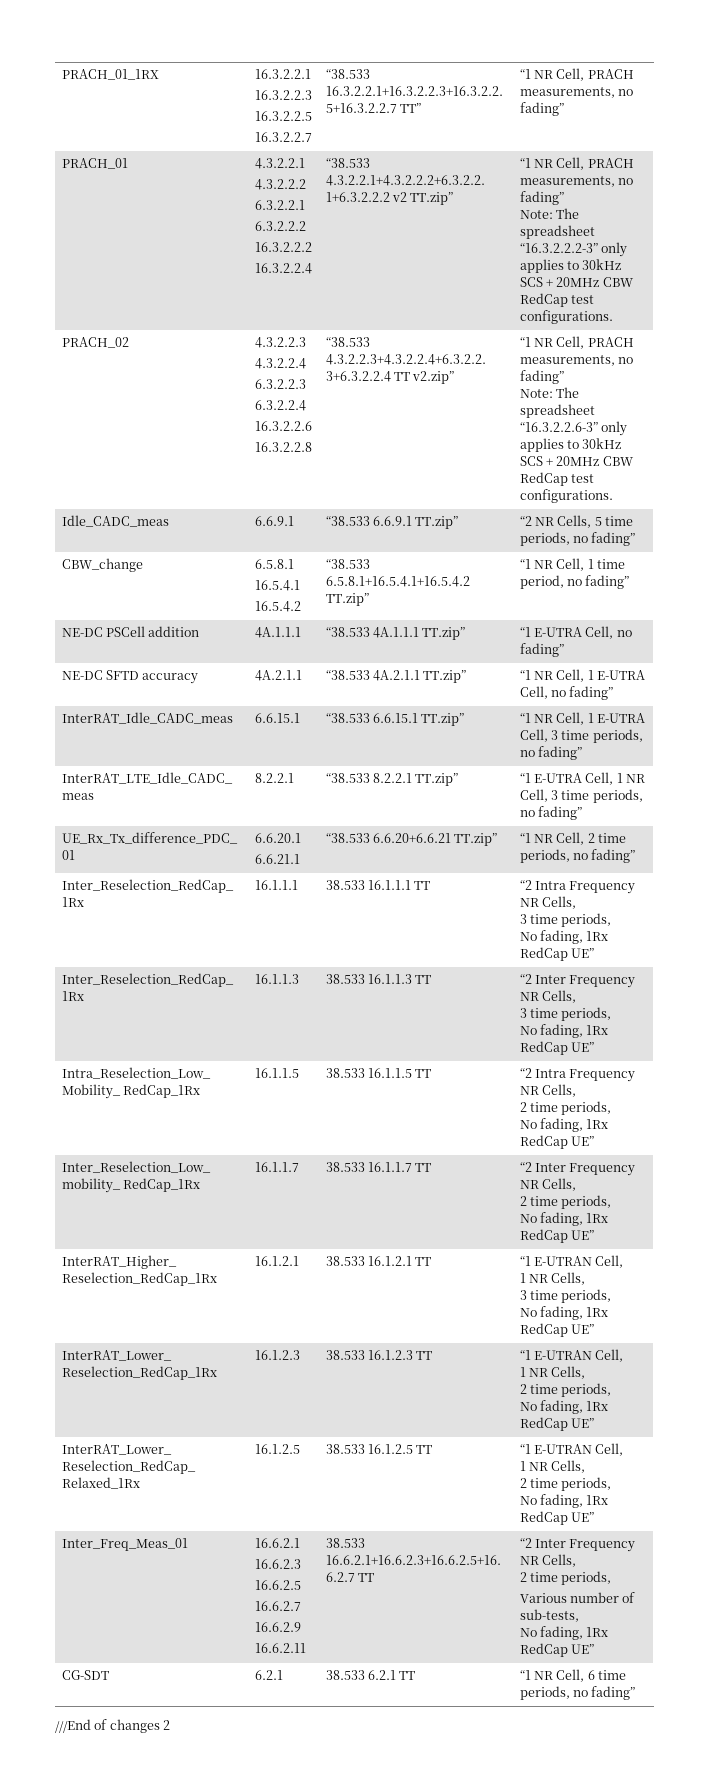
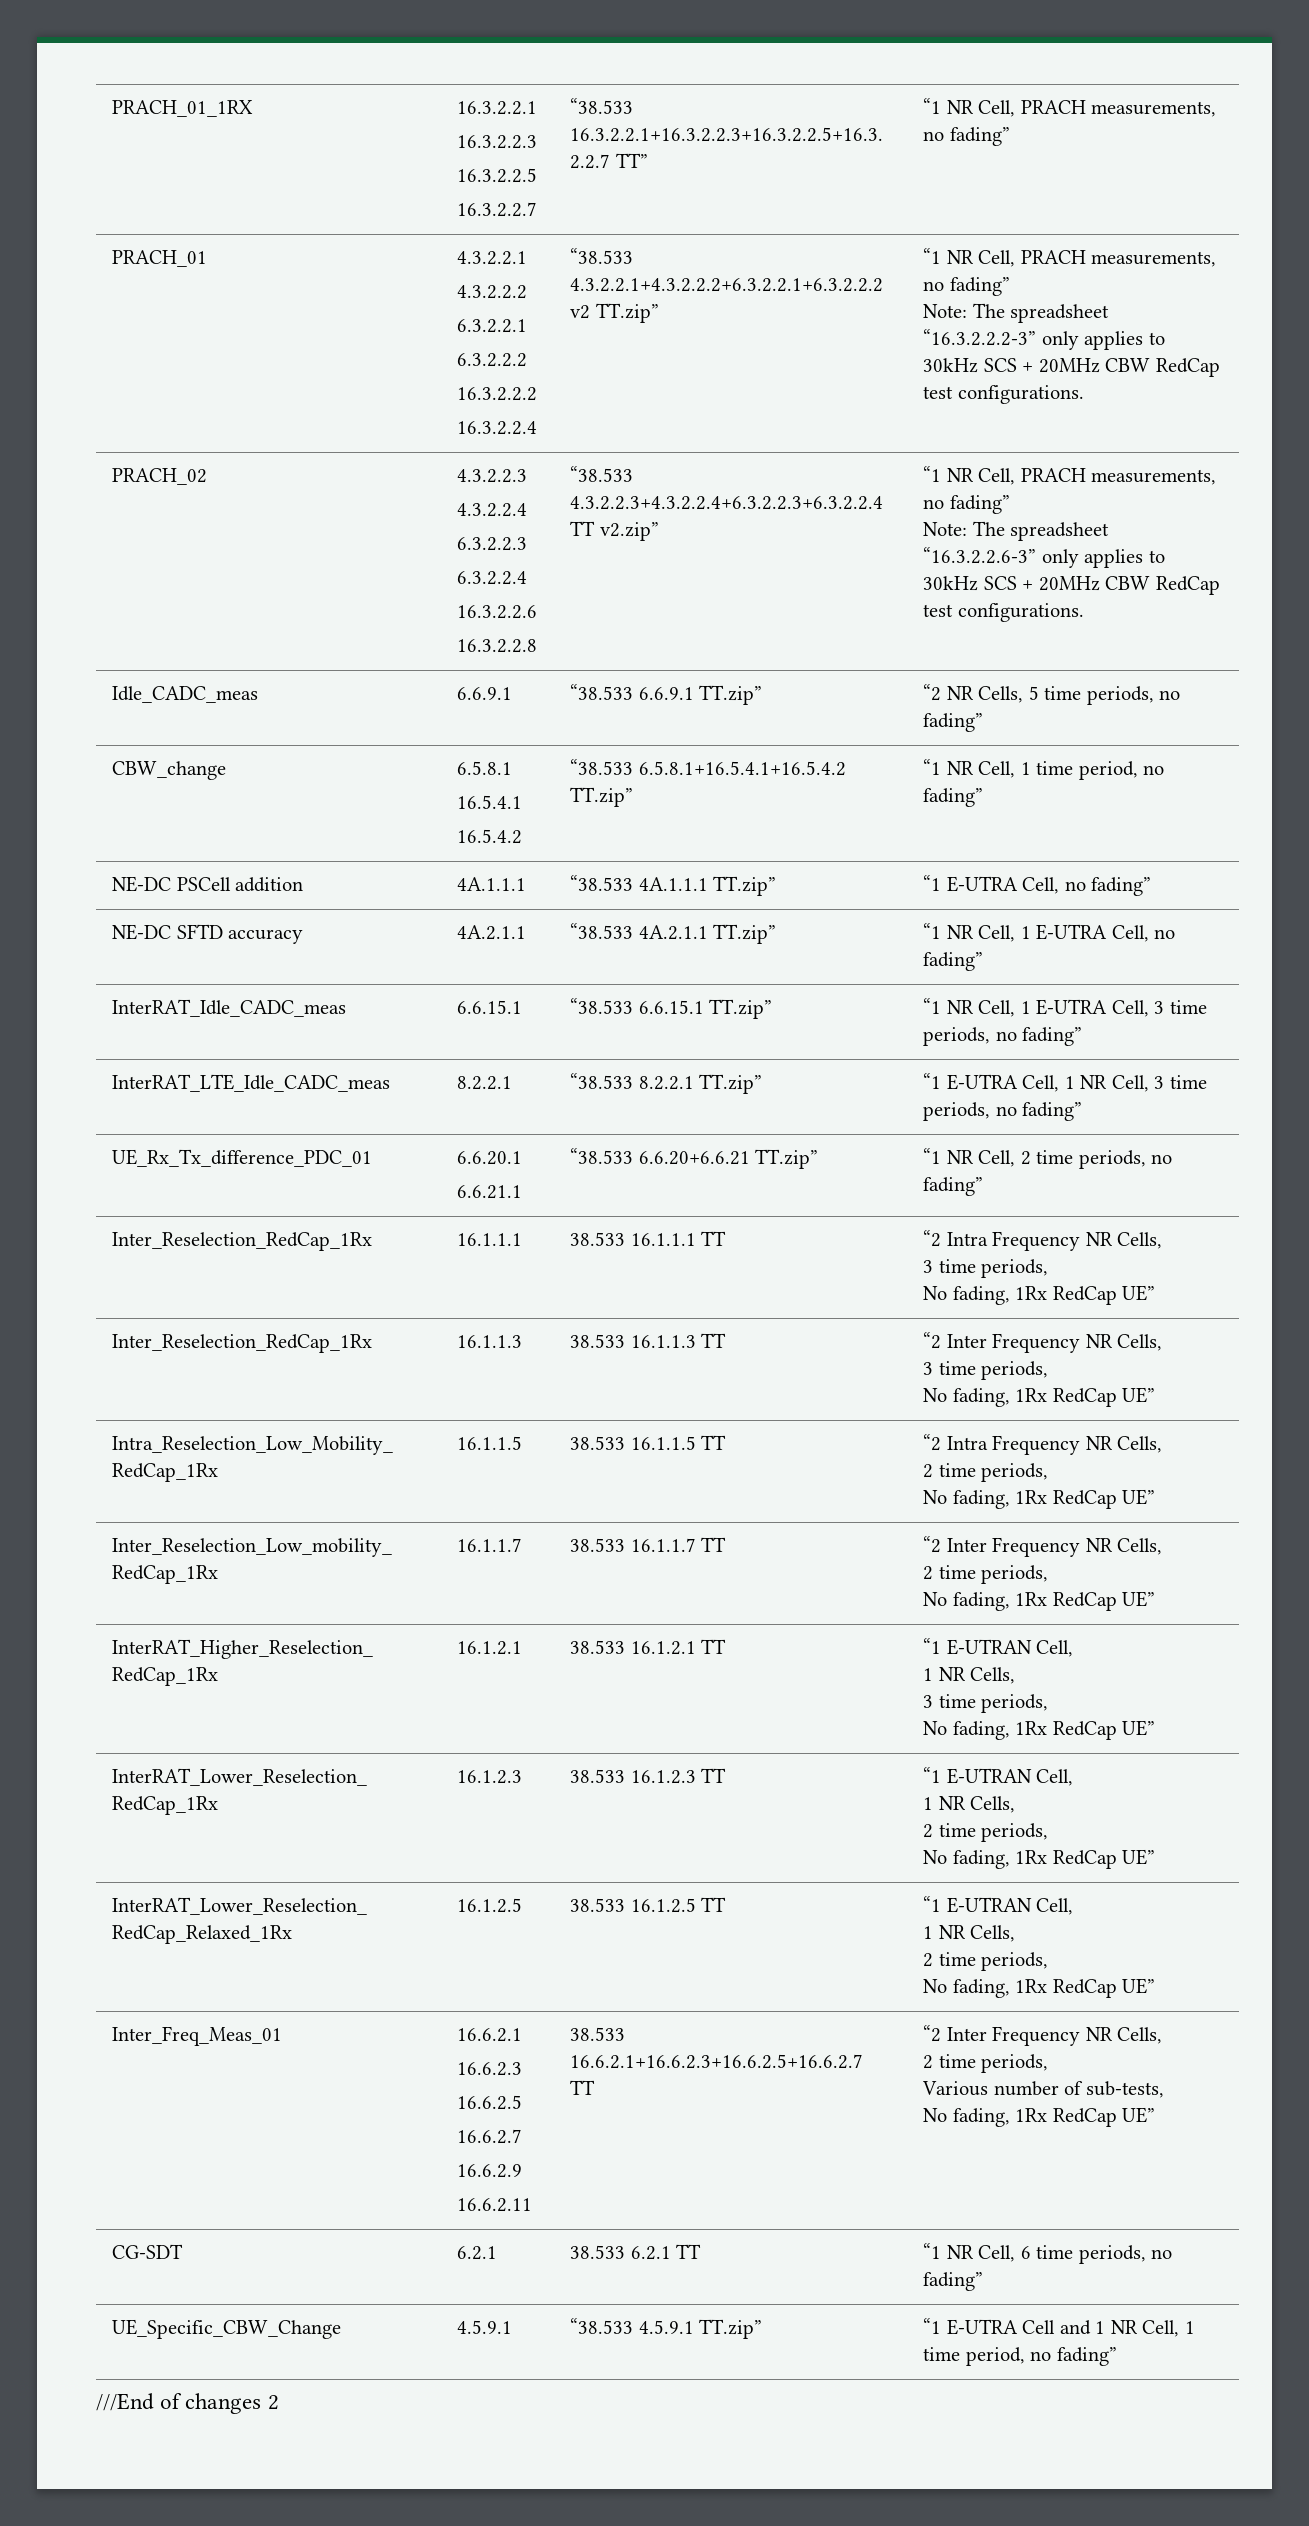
(636, 1693) none -> [112,2319,342,2339] [457,2320,513,2334] [570,2318,763,2339] [923,2318,1195,2337] [923,2347,1117,2366] // UE_Specific_CBW_Change | 4.5.9.1 | “38.533 4.5.9.1 TT.zip” | “1 E-UTRA Cell and 1 NR Cell, 1 time period, no fading”

